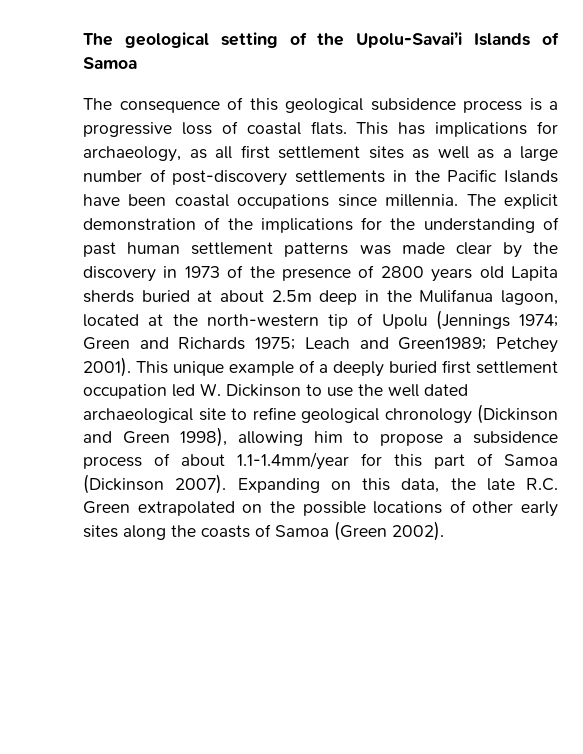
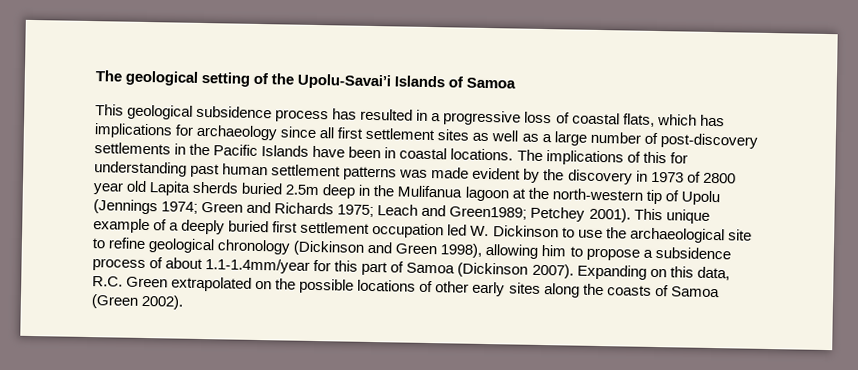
[83,97,542,113] The consequence of this geological subsidence process is -> [95,104,429,123] This geological subsidence process has resulted in
[310,121,389,135] flats. This -> [622,113,697,127] flats, which
[83,146,207,162] archaeology, as -> [196,124,318,141] archaeology since
[174,194,558,209] [83,217,559,233] coastal occupations since millennia. The explicit demonstration of the implications for the understanding of -> [384,147,688,166] [94,161,187,177] in coastal locations. The implications of this for understanding
[455,242,492,255] clear -> [472,167,522,180] evident
[249,265,473,282] the presence of 2800 years -> [702,172,736,184] [93,182,123,195] 2800 year
[197,290,264,302] at about -> (284, 188) none
[501,290,558,305] [83,314,139,327] lagoon, located -> [464,186,509,202] lagoon
[388,384,468,397] well dated -> (627, 233) none
[450,478,515,491] the late -> (730, 273) none

